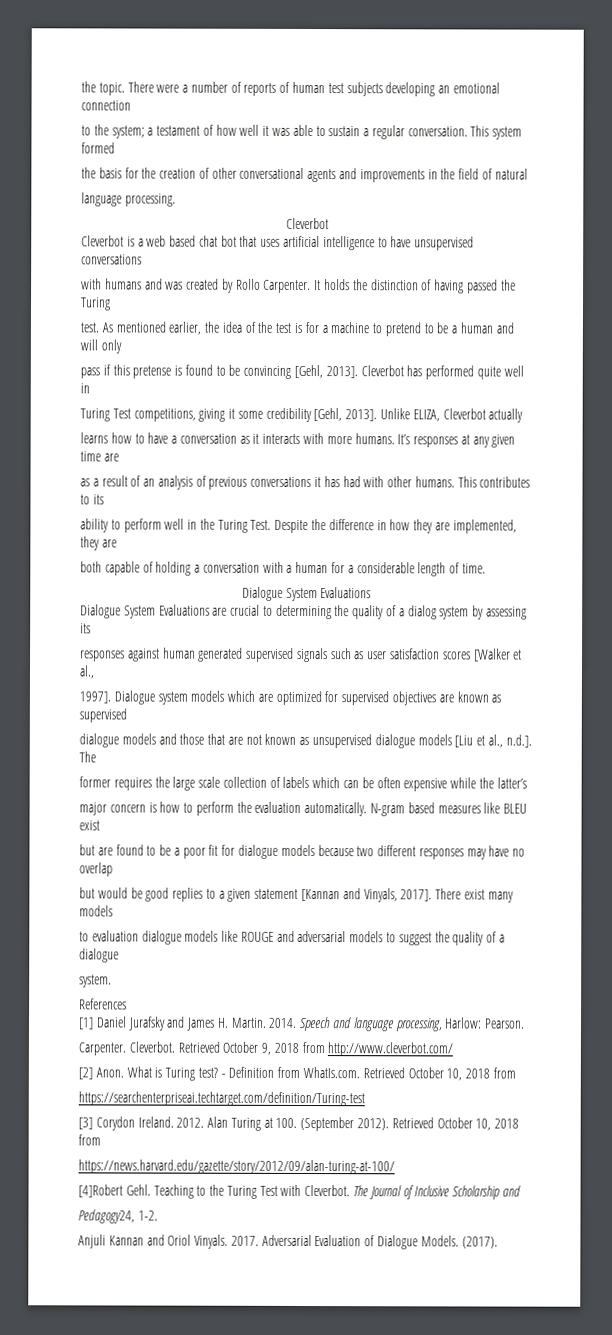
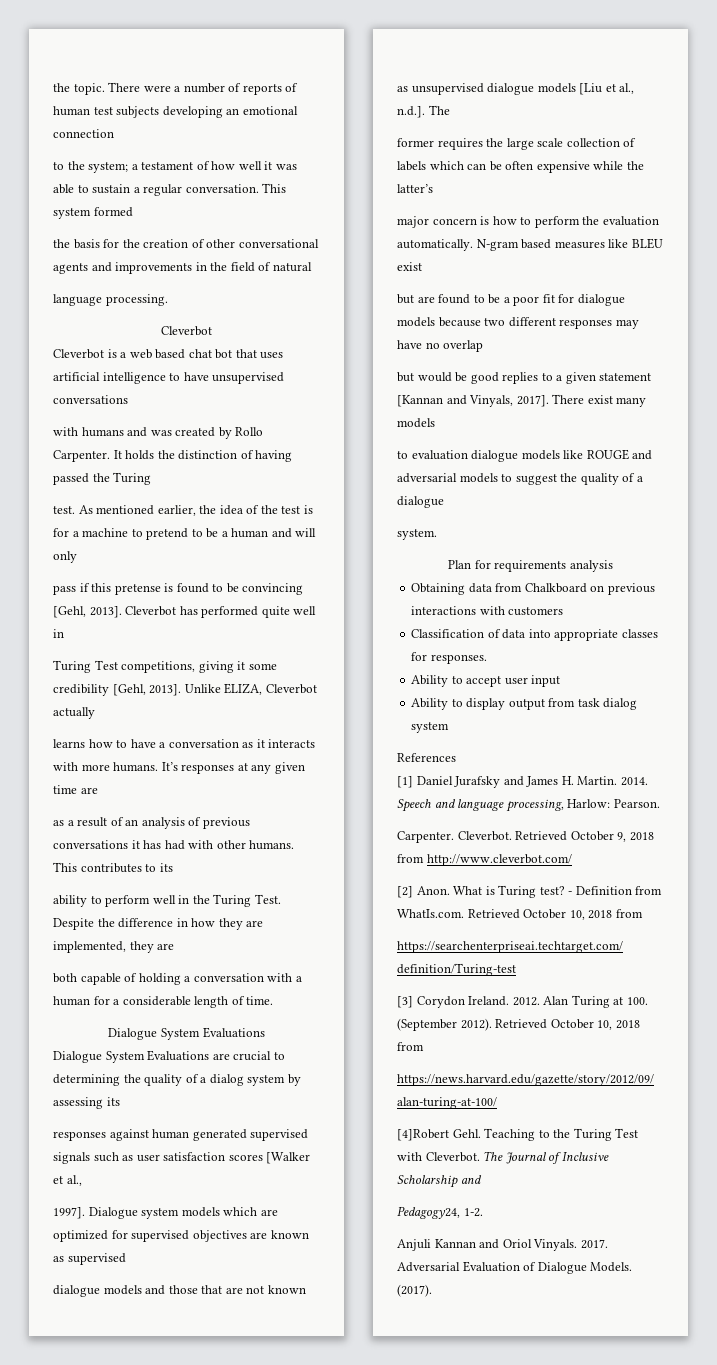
(112, 981) none -> [448,560,613,572] [411,583,655,595] [411,606,564,616] [411,629,658,641] [411,652,487,664] [411,675,561,687] [411,698,638,710] [411,722,450,733] // Plan for requirements analysis // Obtaining data from Chalkboard on previous interactions with customers // Classification of data into appropriate classes for responses. // Ability to accept user input // Ability to display output from task dialog system

